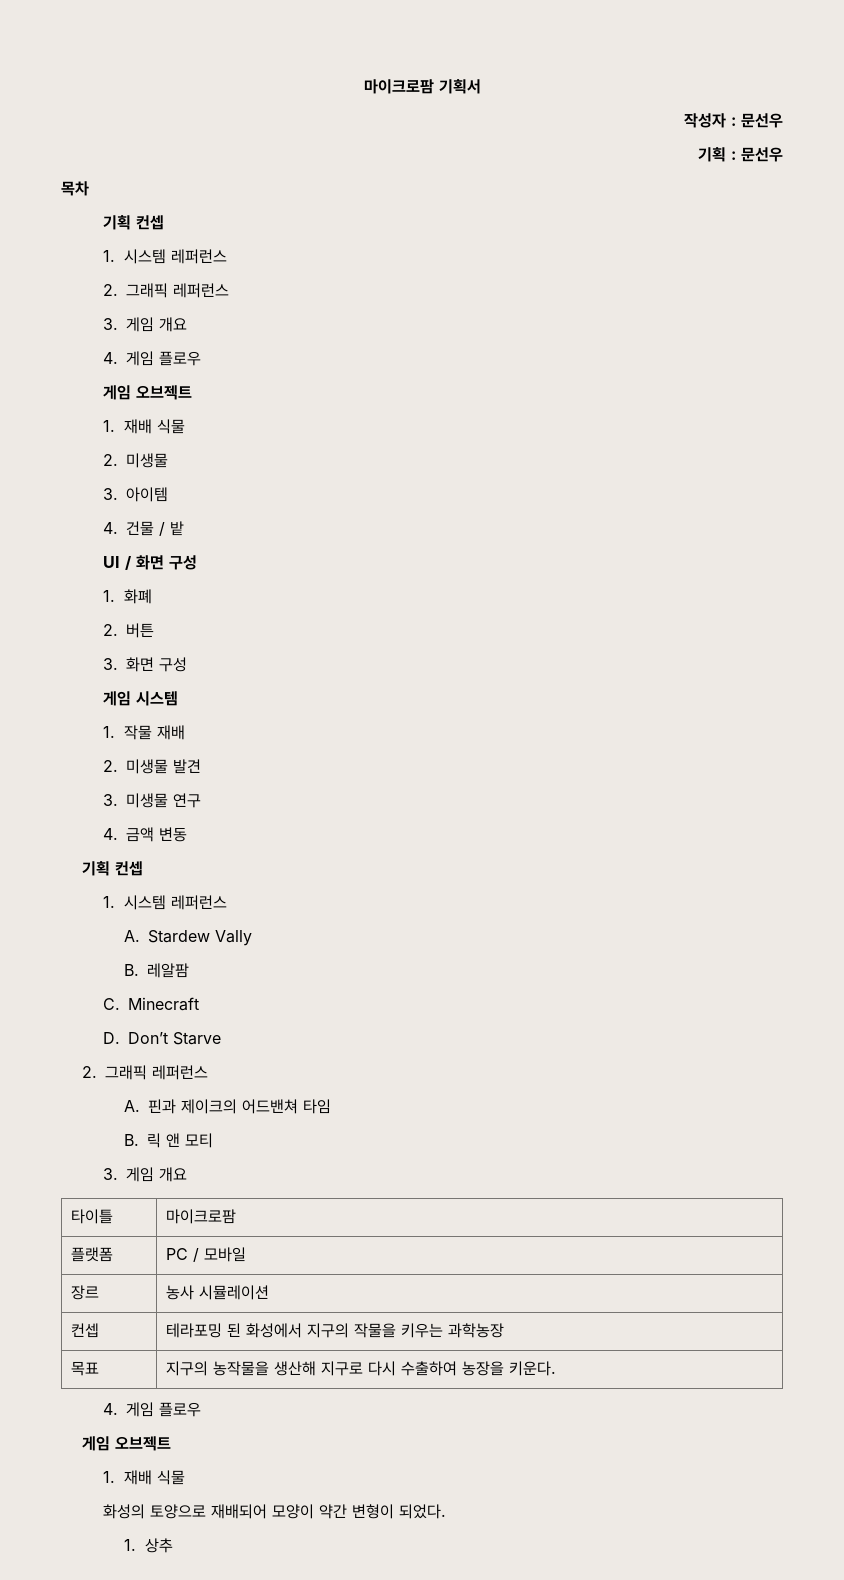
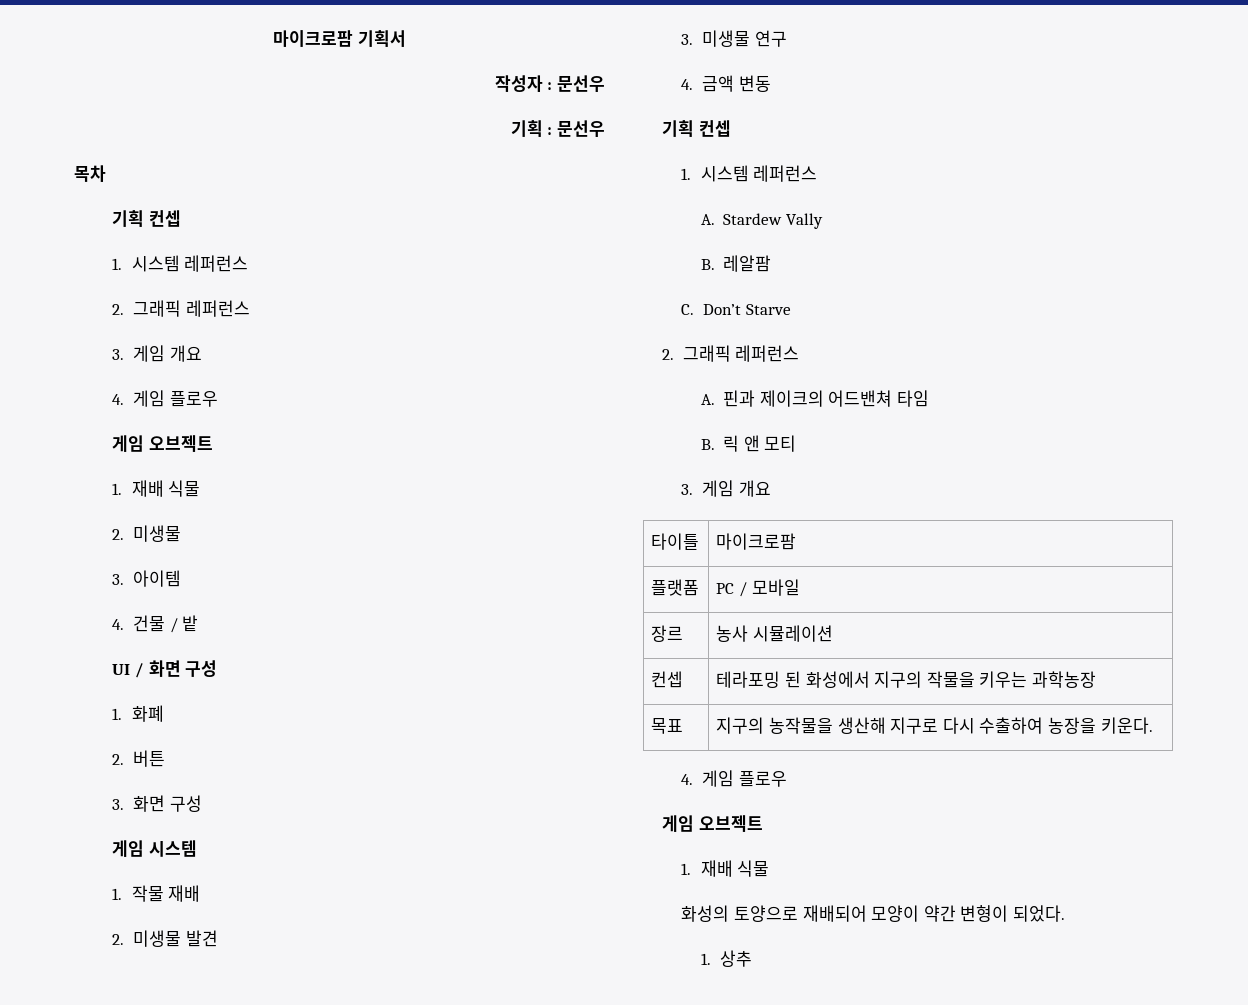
[128,997,200,1011] [103,1032,121,1044] Minecraft // D. -> (695, 309) none

